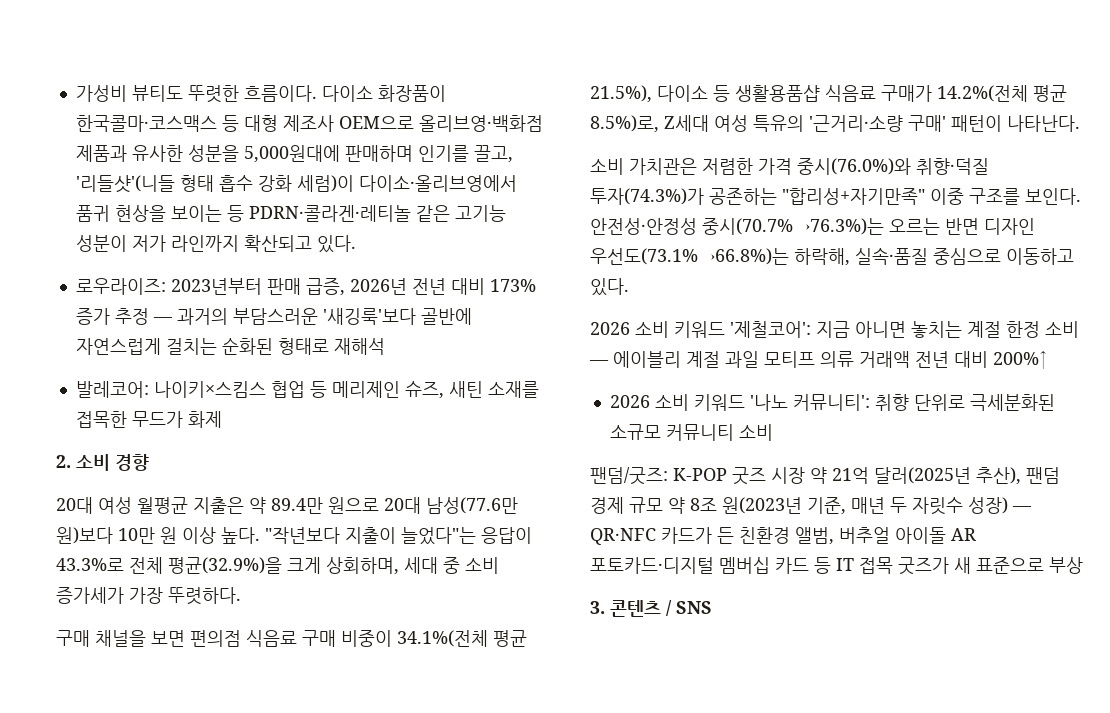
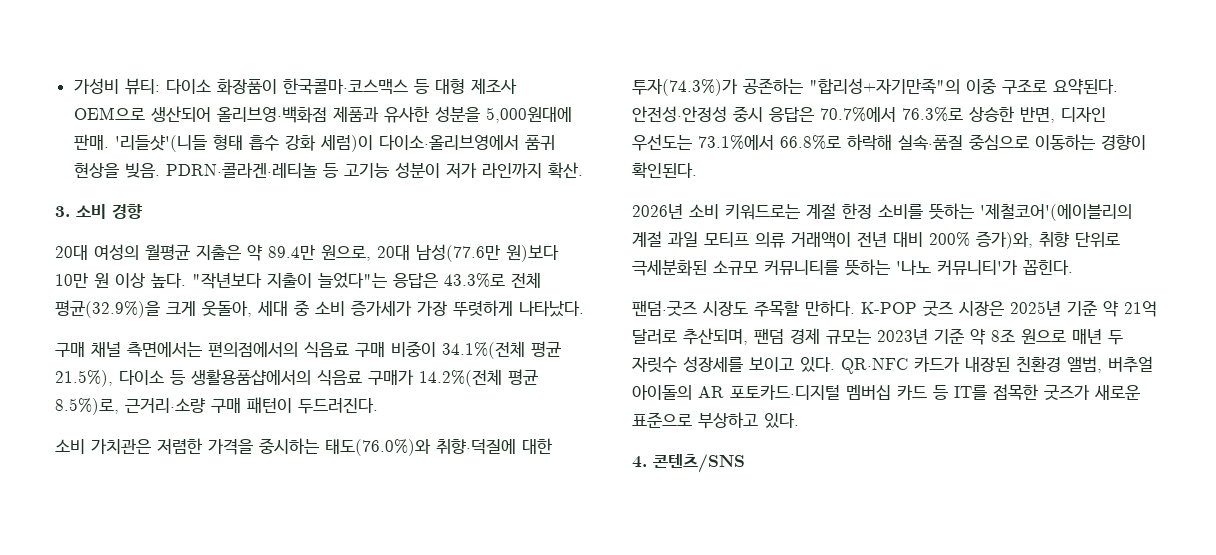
[131,85,317,103] 뷰티도 뚜렷한 흐름이다. -> [124,78,160,95] 뷰티:
(414, 122) none -> [150,106,211,122] 생산되어
[344,145,513,163] 판매하며 인기를 끌고, -> [73,134,109,150] 판매.
[170,205,506,222] [75,235,356,253] [75,278,536,296] [75,308,472,325] [75,337,385,355] [75,381,539,399] [75,411,222,428] [56,455,71,468] 보이는 등 PDRN·콜라겐·레티놀 같은 고기능 성분이 저가 라인까지 확산되고 있다. // 로우라이즈: 2023년부터 판매 급증, 2026년 전년 대비 173% 증가 추정 — 과거의 부담스러운 '새깅룩'보다 골반에 자연스럽게 걸치는 순화된 형태로 재해석 // 발레코어: 나이키×스킴스 협업 등 메리제인 슈즈, 새틴 소재를 접목한 무드가 화제 // 2. -> [124,162,583,179] [55,206,70,217] 빚음. PDRN·콜라겐·레티놀 등 고기능 성분이 저가 라인까지 확산. // 3.
[98,497,132,514] 여성 -> [94,244,139,260] 여성의
[328,497,379,514] 원으로 -> [321,245,371,261] 원으로,
[481,527,532,544] 응답이 -> [393,273,438,288] 응답은
[326,557,399,575] 상회하며, -> [202,301,252,317] 웃돌아,
[168,587,241,605] [56,630,241,647] 뚜렷하다. // 구매 채널을 보면 편의점 -> [453,300,584,317] [55,341,298,357] 뚜렷하게 나타났다. // 구매 채널 측면에서는 편의점에서의
[735,85,820,102] 생활용품샵 -> [191,369,311,385] 생활용품샵에서의
[664,115,1080,132] [590,158,989,175] [590,188,1081,205] [590,218,1035,235] [590,247,1074,266] [590,278,629,296] [590,321,1079,338] [589,351,681,368] Z세대 여성 특유의 '근거리·소량 구매' 패턴이 나타난다. // 소비 가치관은 저렴한 가격 중시(76.0%)와 취향·덕질 투자(74.3%)가 공존하는 "합리성+자기만족" 이중 구조를 보인다. 안전성·안정성 중시(70.7%→76.3%)는 오르는 반면 디자인 우선도(73.1%→66.8%)는 하락해, 실속·품질 중심으로 이동하고 있다. // 2026 소비 키워드 '제철코어': 지금 아니면 놓치는 계절 한정 소비 — 에이블리 -> [125,397,378,414] [55,438,552,456] [632,78,1118,96] [632,106,1106,123] [632,134,1146,151] [632,162,697,179] [632,203,1132,221] 근거리·소량 구매 패턴이 두드러진다. // 소비 가치관은 저렴한 가격을 중시하는 태도(76.0%)와 취향·덕질에 대한 투자(74.3%)가 공존하는 "합리성+자기만족"의 이중 구조로 요약된다. 안전성·안정성 중시 응답은 70.7%에서 76.3%로 상승한 반면, 디자인 우선도는 73.1%에서 66.8%로 하락해 실속·품질 중심으로 이동하는 경향이 확인된다. // 2026년 소비 키워드로는 계절 한정 소비를 뜻하는 '제철코어'(에이블리의
[859,351,1047,369] [609,394,1055,411] [609,424,773,441] [590,467,1060,485] [590,497,1032,515] 거래액 전년 대비 200%↑ // 2026 소비 키워드 '나노 커뮤니티': 취향 단위로 극세분화된 소규모 커뮤니티 소비 // 팬덤/굿즈: K-POP 굿즈 시장 약 21억 달러(2025년 추산), 팬덤 경제 규모 약 8조 원(2023년 기준, 매년 두 자릿수 성장) — -> [791,231,1120,249] [632,259,1073,276] [632,300,1157,317] [632,328,1123,345] [632,356,835,373] 거래액이 전년 대비 200% 증가)와, 취향 단위로 극세분화된 소규모 커뮤니티를 뜻하는 '나노 커뮤니티'가 꼽힌다. // 팬덤·굿즈 시장도 주목할 만하다. K-POP 굿즈 시장은 2025년 기준 약 21억 달러로 추산되며, 팬덤 경제 규모는 2023년 기준 약 8조 원으로 매년 두 자릿수 성장세를 보이고 있다.
[717,527,734,544] 든 -> [965,357,1010,372] 내장된
[895,527,946,544] 아이돌 -> [632,385,692,400] 아이돌의
[836,557,1083,575] [590,600,712,617] IT 접목 굿즈가 새 표준으로 부상 // 3. 콘텐츠 / SNS -> [954,384,1140,400] [632,412,799,429] [632,454,745,473] IT를 접목한 굿즈가 새로운 표준으로 부상하고 있다. // 4. 콘텐츠/SNS

